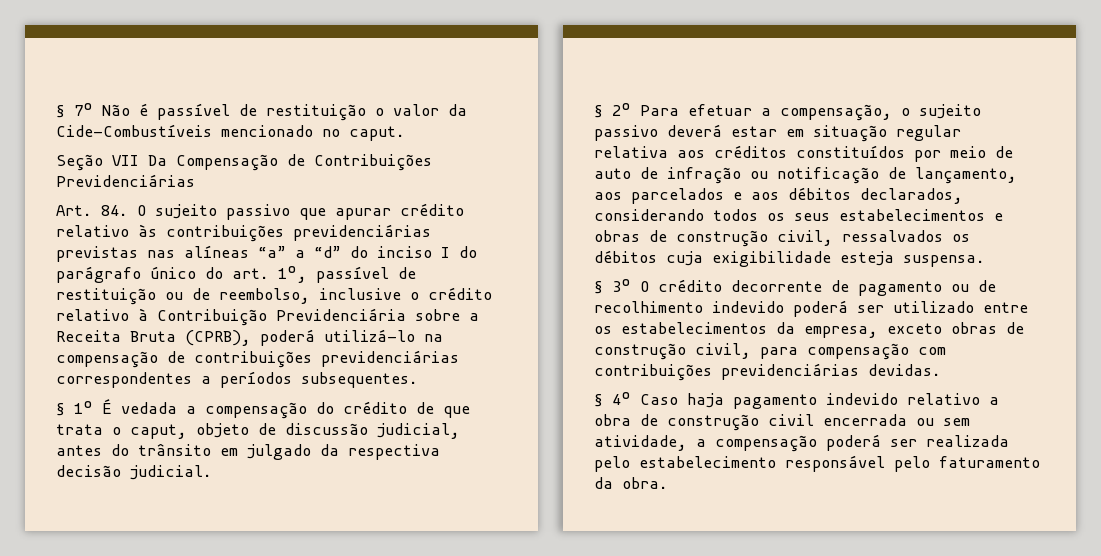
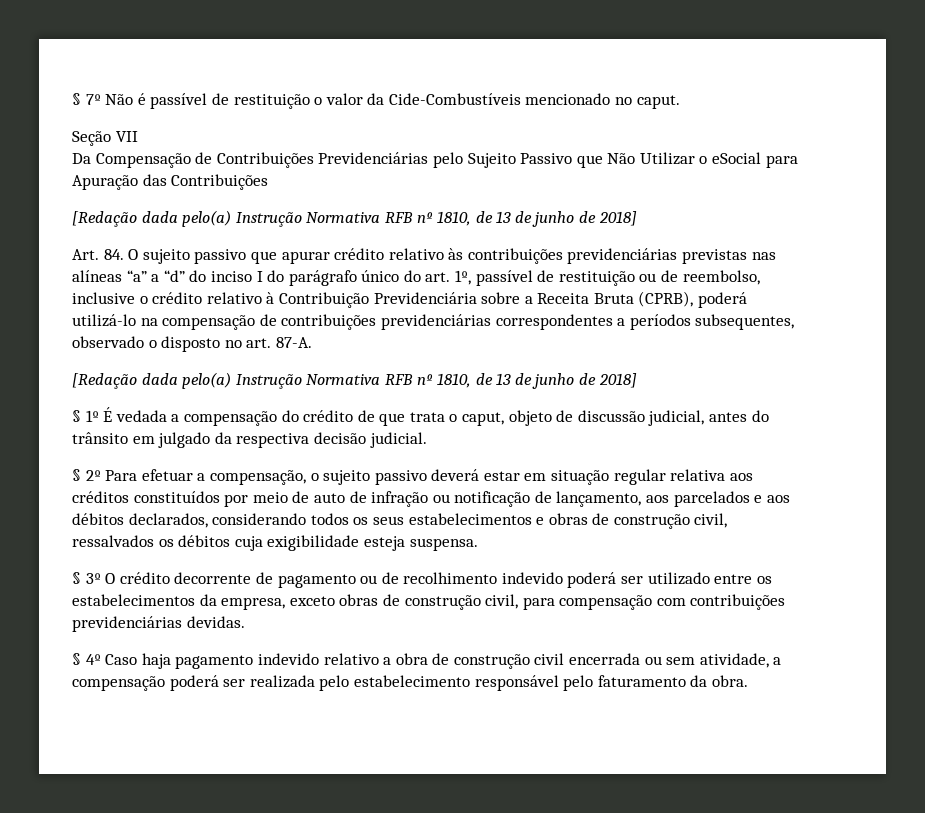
(139, 160) none -> (138, 136) //
(195, 180) none -> [432,152,798,168] [72,174,269,190] [72,210,637,227] pelo Sujeito Passivo que Não Utilizar o eSocial para Apuração das Contribuições // [Redação dada pelo(a) Instrução Normativa RFB nº 1810, de 13 de junho de 2018]
[301,372,418,388] subsequentes. -> [695,314,795,330] [72,336,312,352] [72,372,637,389] subsequentes, observado o disposto no art. 87-A. // [Redação dada pelo(a) Instrução Normativa RFB nº 1810, de 13 de junho de 2018]

